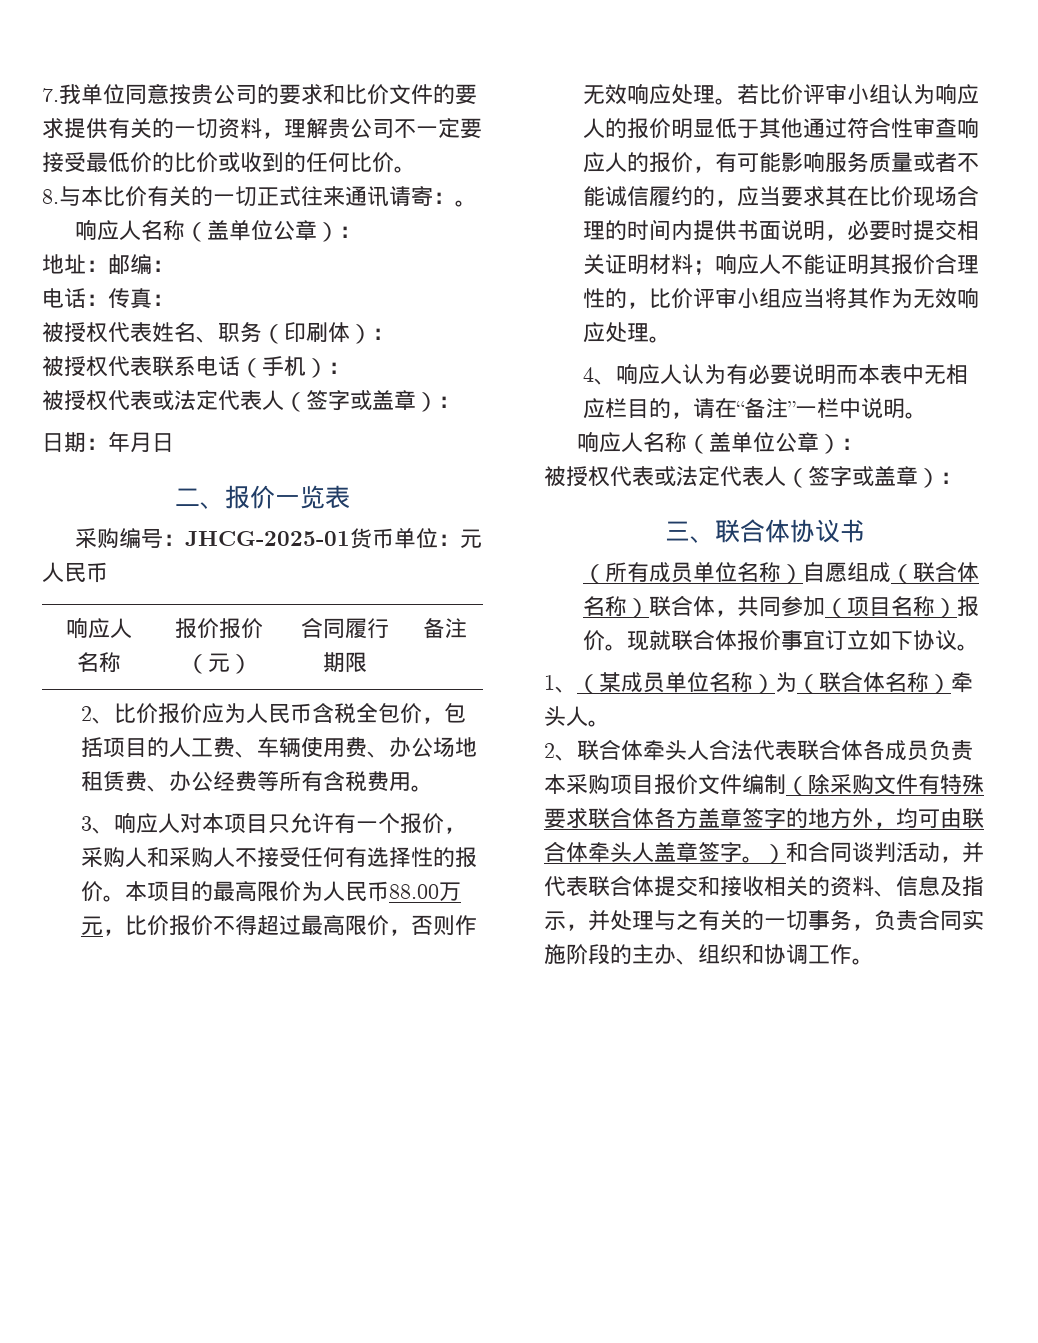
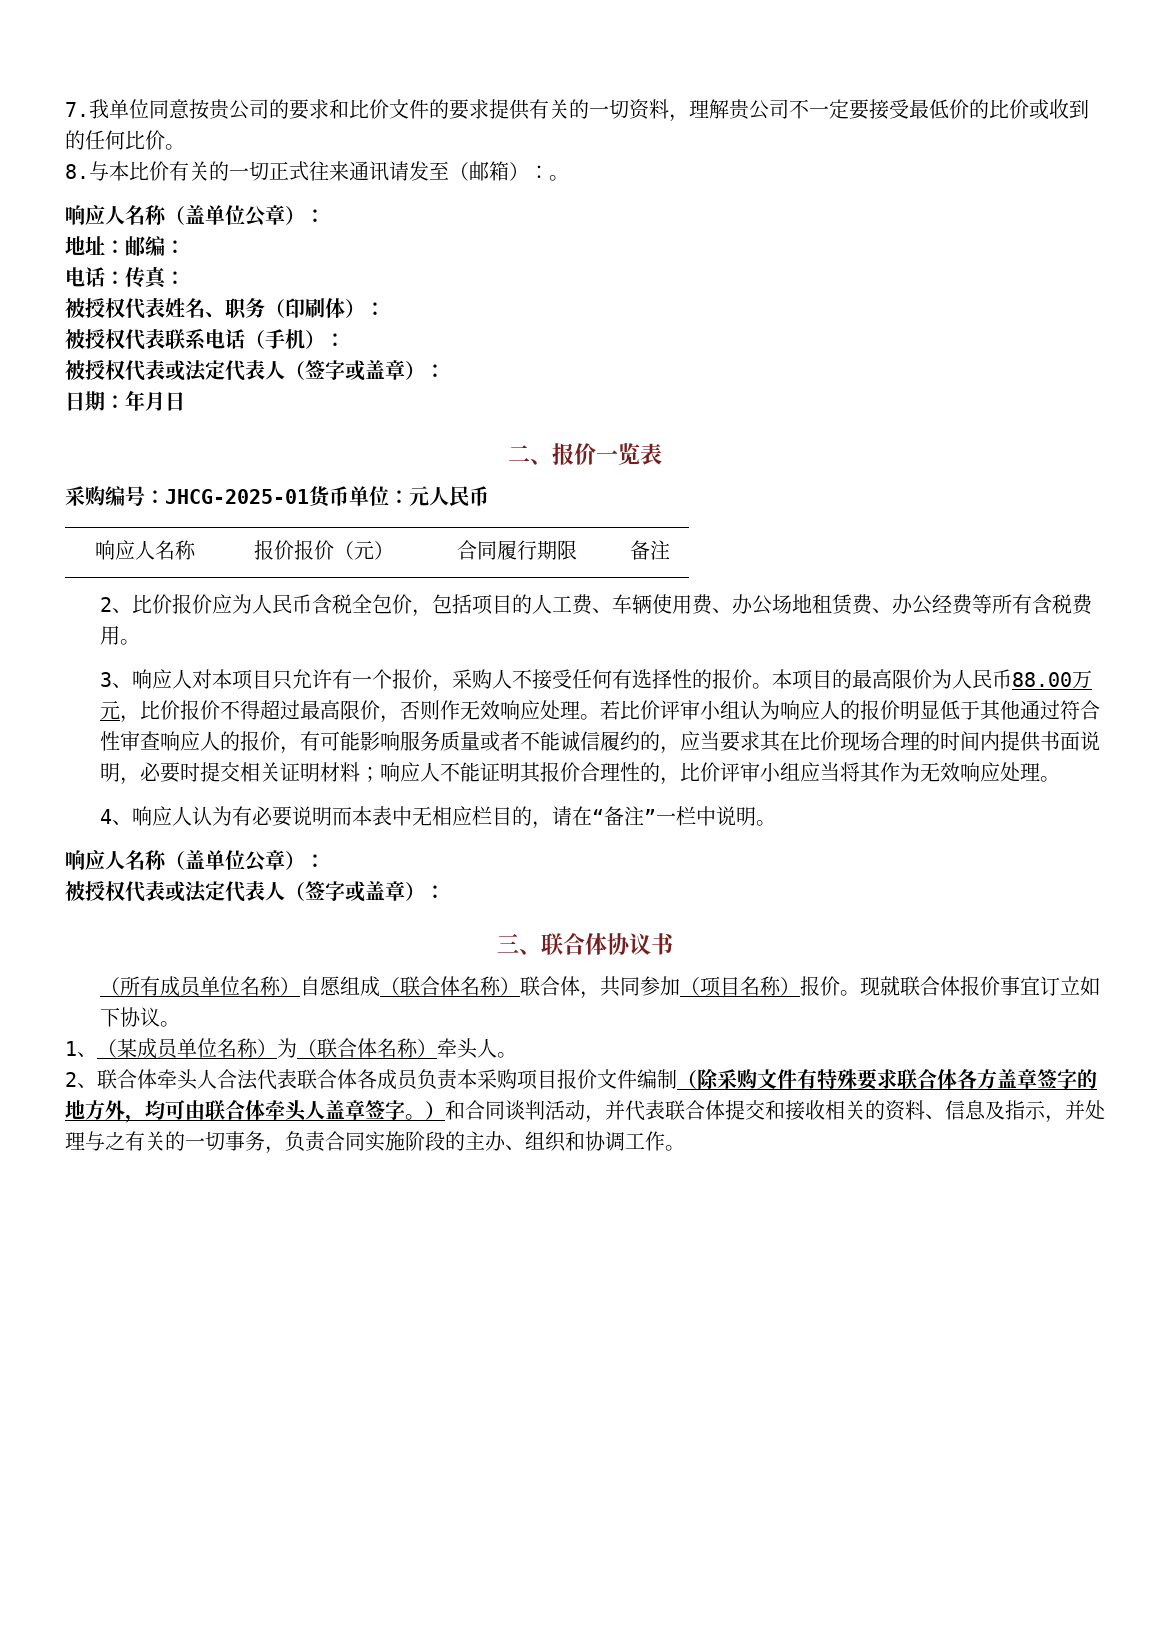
[411,186,433,206] 寄 -> [409,161,529,181] 发至（邮箱）
[146,847,235,867] 和采购人 -> (513, 679) none

